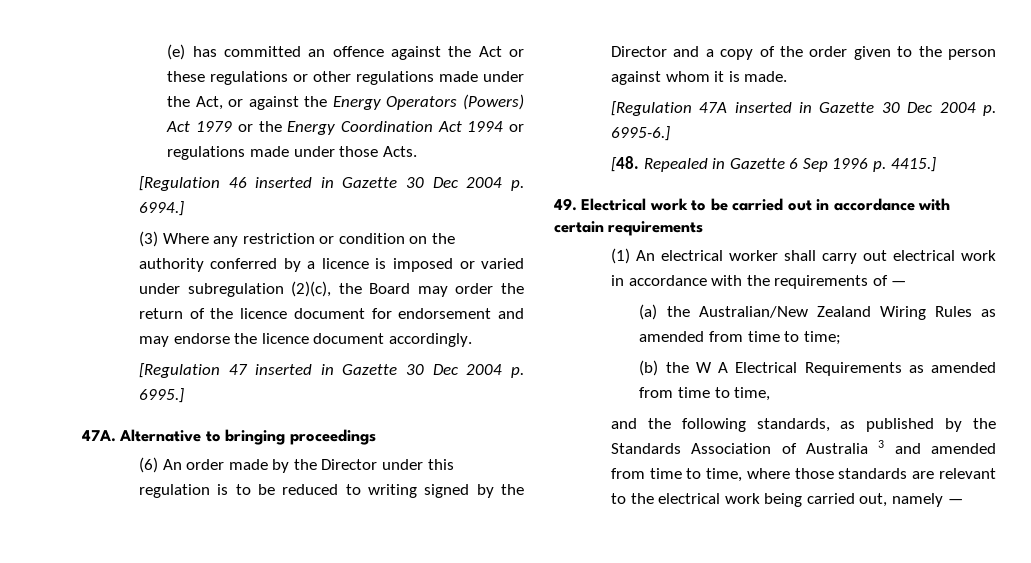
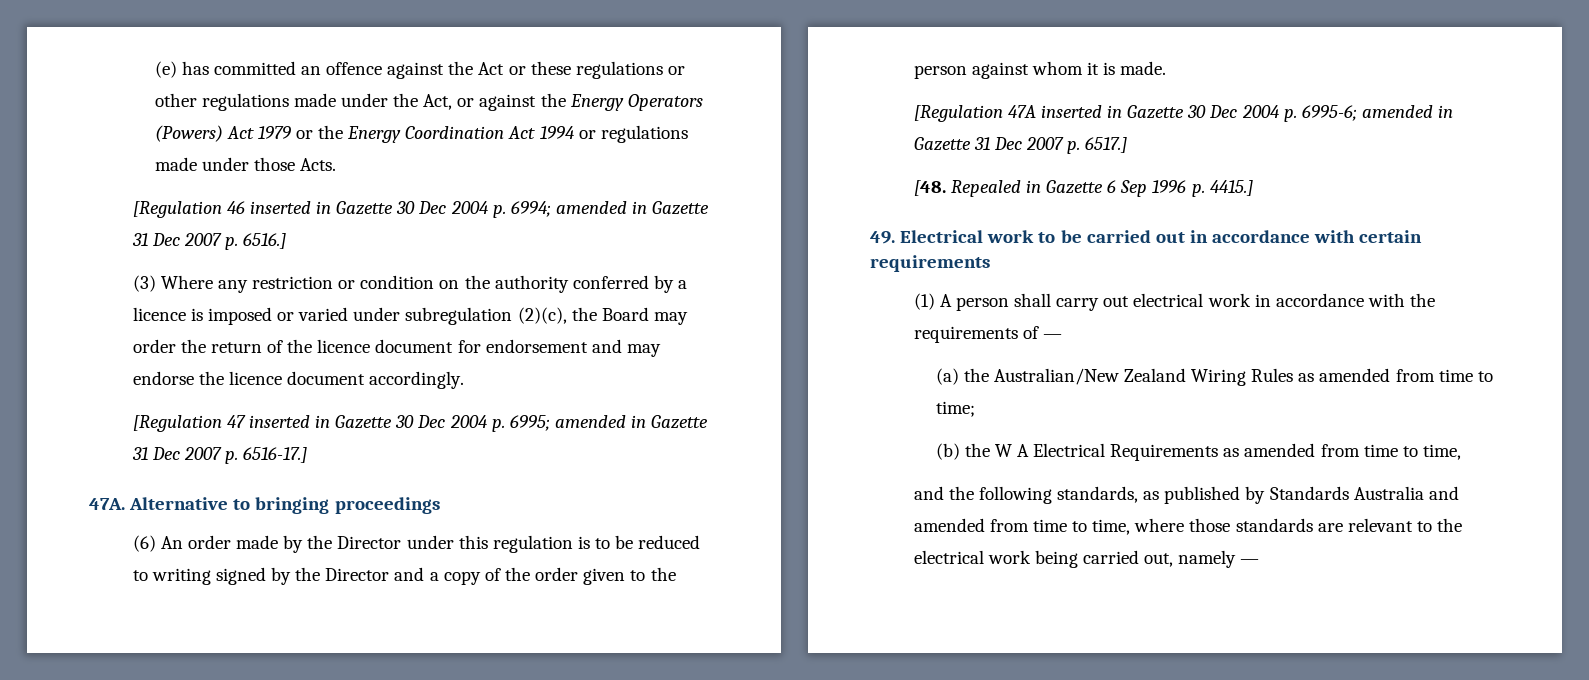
[138,201,184,216] 6994.] -> [510,201,710,217] [131,233,287,250] 6994; amended in Gazette 31 Dec 2007 p. 6516.]
[138,388,184,403] 6995.] -> [509,415,709,431] [131,447,308,464] 6995; amended in Gazette 31 Dec 2007 p. 6516-17.]
[610,126,670,141] 6995-6.] -> [1301,105,1454,121] [913,137,1128,154] 6995-6; amended in Gazette 31 Dec 2007 p. 6517.]
[635,250,778,261] An electrical worker -> [939,294,1009,311] A person
[973,418,997,429] [610,440,885,454] the Standards Association of Australia 3 -> [1269,486,1424,500] Standards Australia

